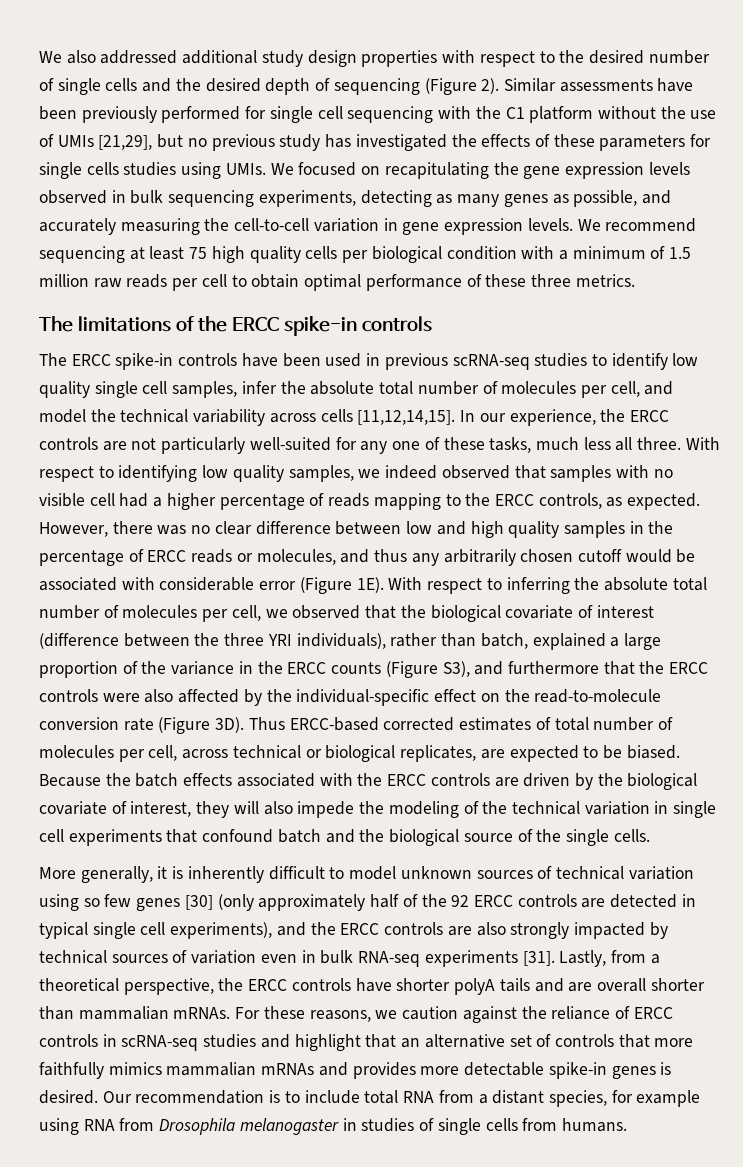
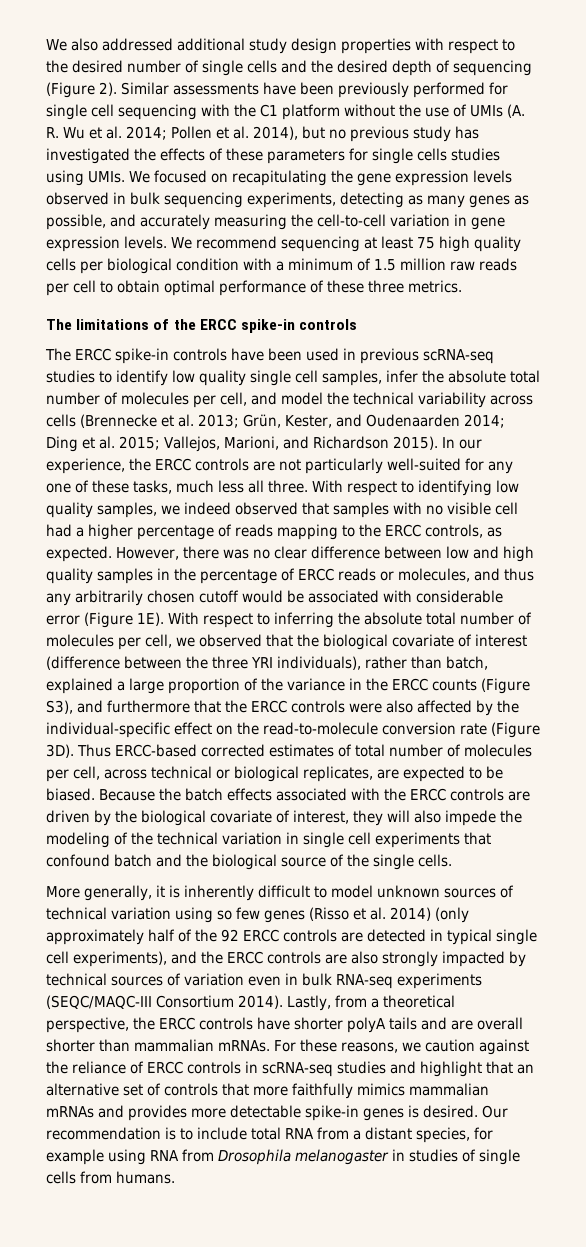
[98,135,153,150] [21,29], -> [507,104,525,118] [46,126,298,140] (A. R. Wu et al. 2014; Pollen et al. 2014),
[357,410,456,425] [11,12,14,15]. -> [80,414,505,428] [46,436,438,452] (Brennecke et al. 2013; Grün, Kester, and Oudenaarden 2014; Ding et al. 2015; Vallejos, Marioni, and Richardson 2015).
[184,895,213,910] [30] -> [309,907,431,921] (Risso et al. 2014)
[522,951,555,966] [31]. -> [46,995,283,1009] (SEQC/MAQC-III Consortium 2014).

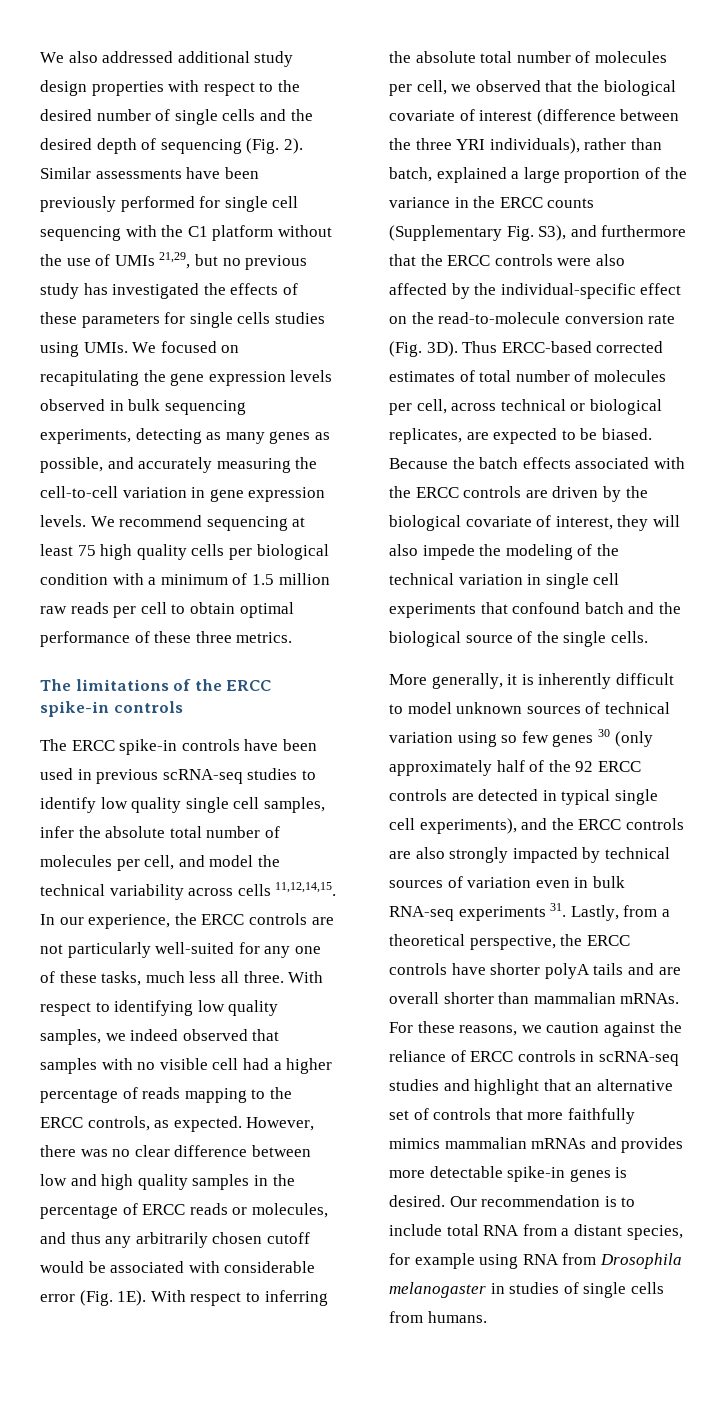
[46,82,95,98] (Figure -> [246,138,280,154] (Fig.
[507,104,525,118] [46,126,298,140] (A. R. Wu et al. 2014; Pollen et al. 2014), -> [159,252,191,269] 21,29,
[80,414,505,428] [46,436,438,452] (Brennecke et al. 2013; Grün, Kester, and Oudenaarden 2014; Ding et al. 2015; Vallejos, Marioni, and Richardson 2015). -> [275,882,337,896] 11,12,14,15.
[84,612,133,628] (Figure -> [79,1290,113,1306] (Fig.
[481,678,530,694] (Figure -> [389,225,534,241] (Supplementary Fig.
[491,722,540,738] (Figure -> [389,341,422,357] (Fig.
[309,907,431,921] (Risso et al. 2014) -> [597,729,610,737] 30
[46,995,283,1009] (SEQC/MAQC-III Consortium 2014). -> [550,903,567,917] 31.

